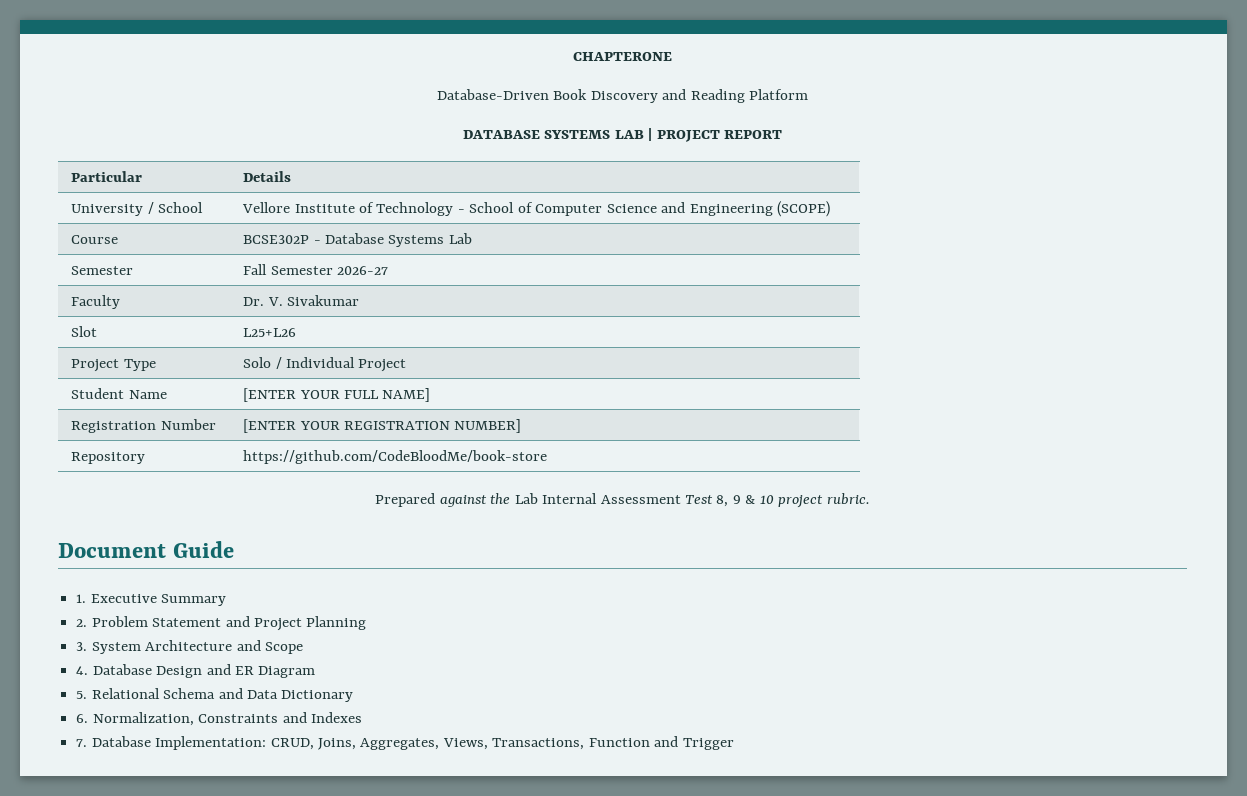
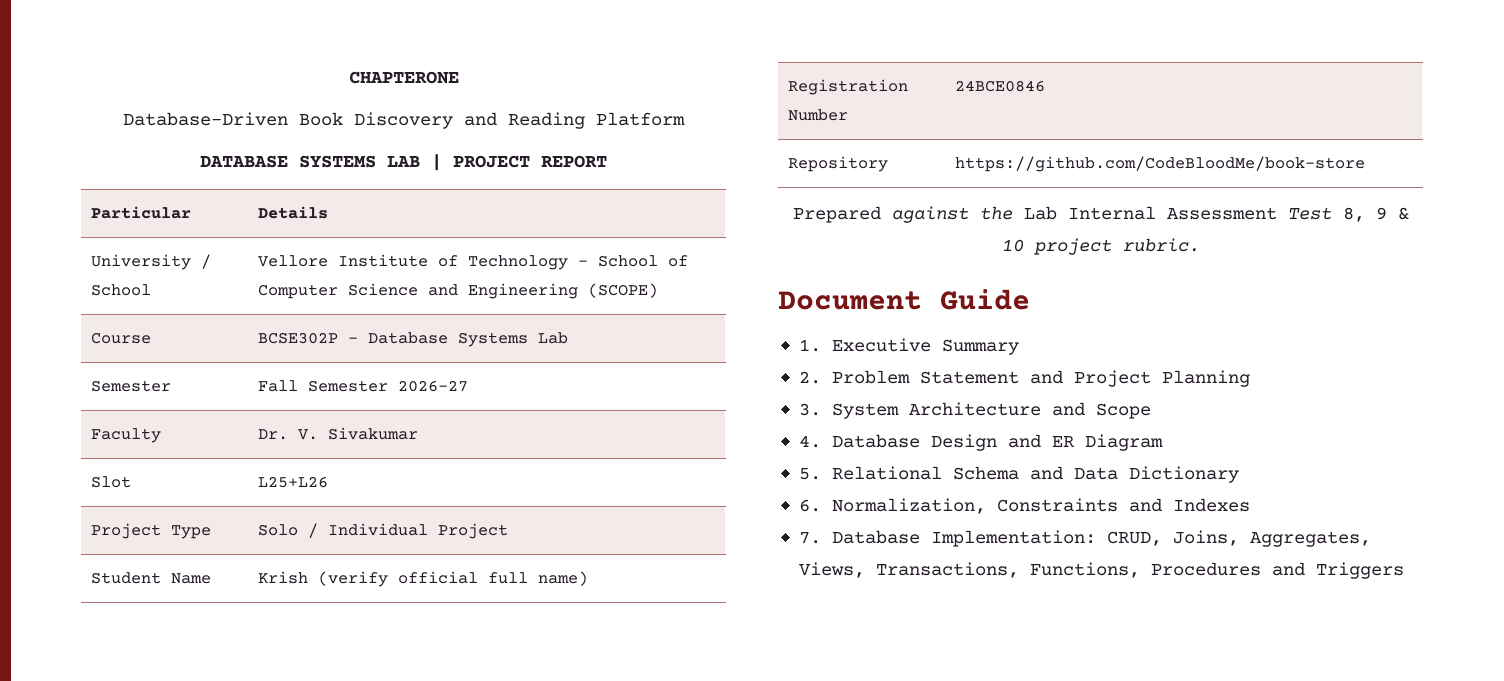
[243,388,431,402] [71,419,216,433] [243,419,522,433] [ENTER YOUR FULL NAME] // Registration Number | [ENTER YOUR REGISTRATION NUMBER] -> [258,571,589,587] [788,79,909,95] [788,109,849,121] [955,80,1046,92] Krish (verify official full name) // Registration Number | 24BCE0846
[588,736,734,750] Function and Trigger -> [1029,562,1404,579] Functions, Procedures and Triggers

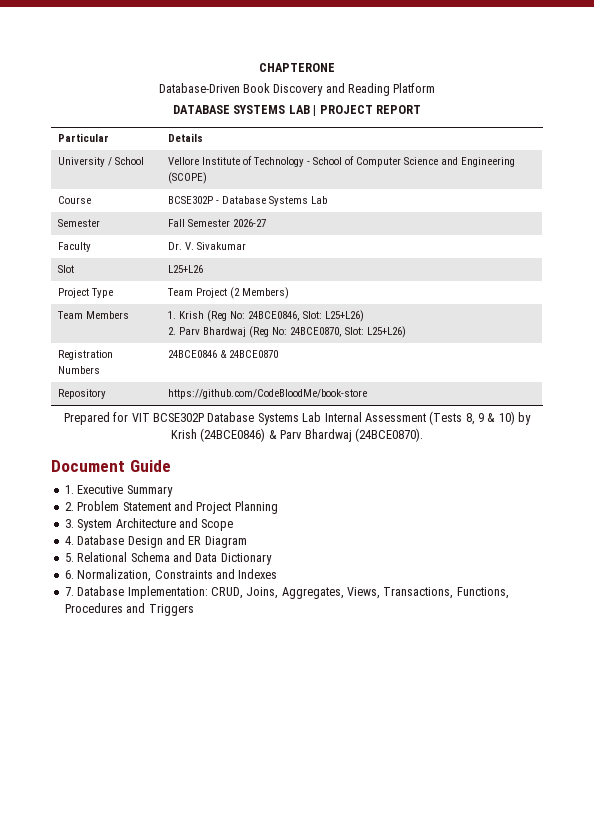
[258,523,509,539] [91,572,212,584] [258,571,589,587] Solo / Individual Project // Student Name | Krish (verify official full name) -> [167,287,290,299] [57,311,130,319] [168,310,365,322] [168,326,407,338] Team Project (2 Members) // Team Members | 1. Krish (Reg No: 24BCE0846, Slot: L25+L26) // 2. Parv Bhardwaj (Reg No: 24BCE0870, Slot: L25+L26)
[788,109,849,121] Number -> [58,366,101,374] Numbers
(1046, 86) none -> [220,350,279,358] & 24BCE0870
[891,206,1013,223] against the -> [113,412,299,425] for VIT BCSE302P Database Systems
[1287,207,1332,220] Test -> [429,411,463,425] (Tests
[1001,238,1200,255] 10 project rubric. -> [498,411,532,425] [171,428,423,442] 10) by Krish (24BCE0846) & Parv Bhardwaj (24BCE0870).

